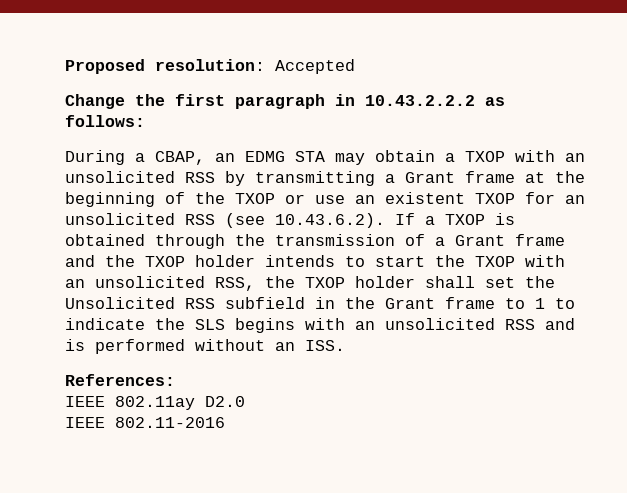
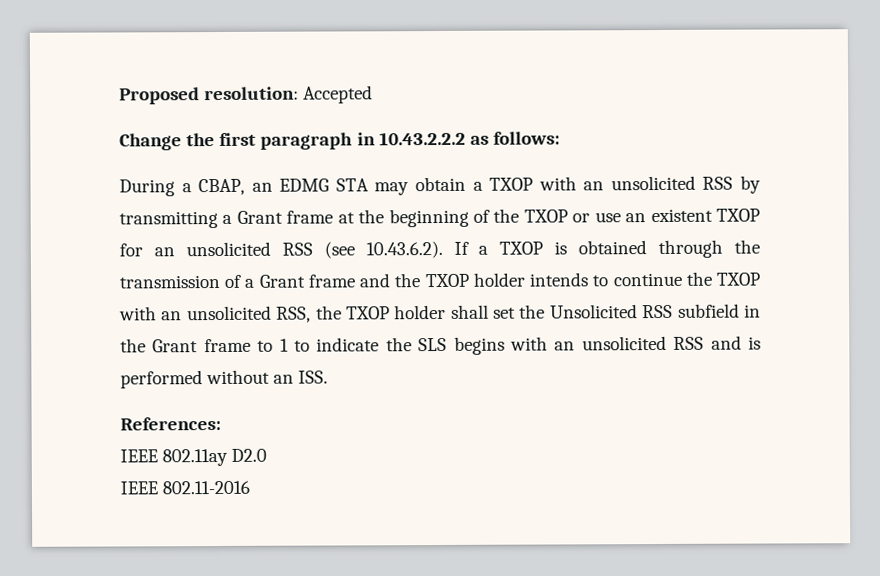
[375,256,425,267] start -> [612,272,682,287] continue

